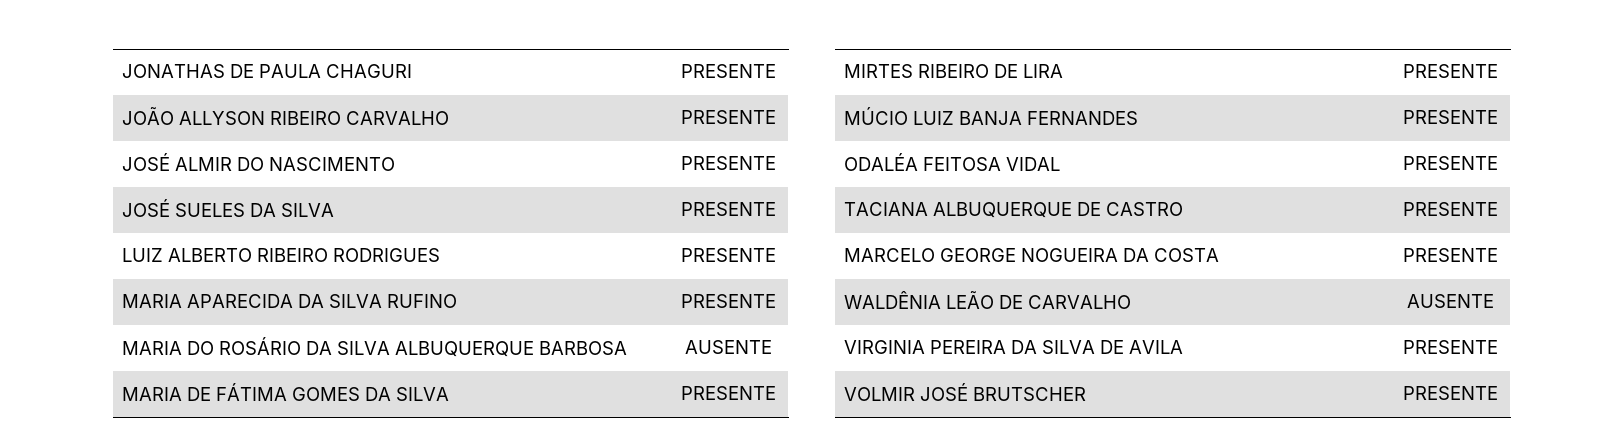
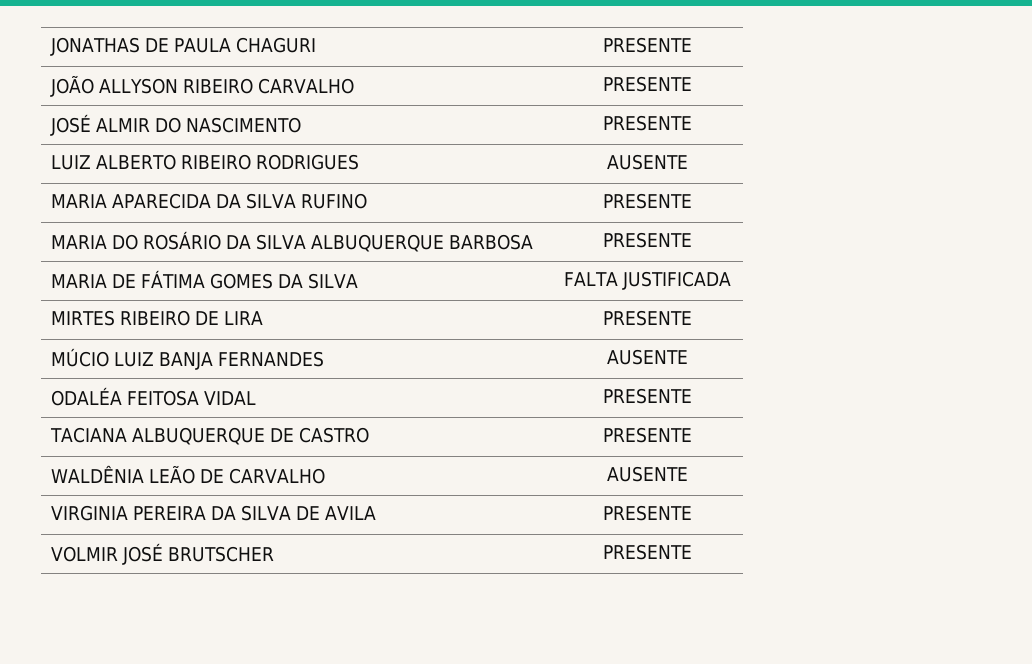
[122,199,335,217] [681,202,776,216] // JOSÉ SUELES DA SILVA | PRESENTE -> (693, 123) none
[681,248,776,262] PRESENTE -> [607,154,689,170] AUSENTE
[685,340,772,354] AUSENTE -> [603,232,693,248] PRESENTE
[681,386,776,400] PRESENTE -> [564,271,731,290] FALTA JUSTIFICADA
[1403,110,1498,124] PRESENTE -> [607,349,689,365] AUSENTE
[844,248,1220,262] [1403,248,1498,262] // MARCELO GEORGE NOGUEIRA DA COSTA | PRESENTE -> (693, 435) none

